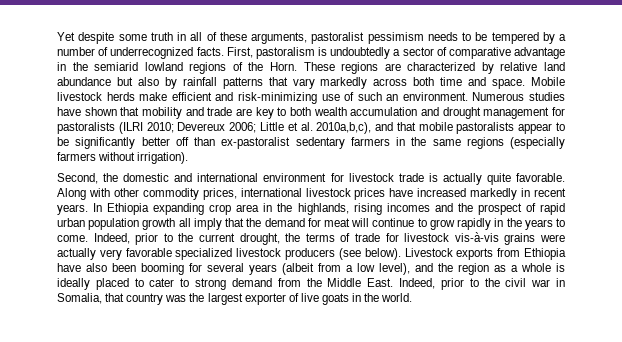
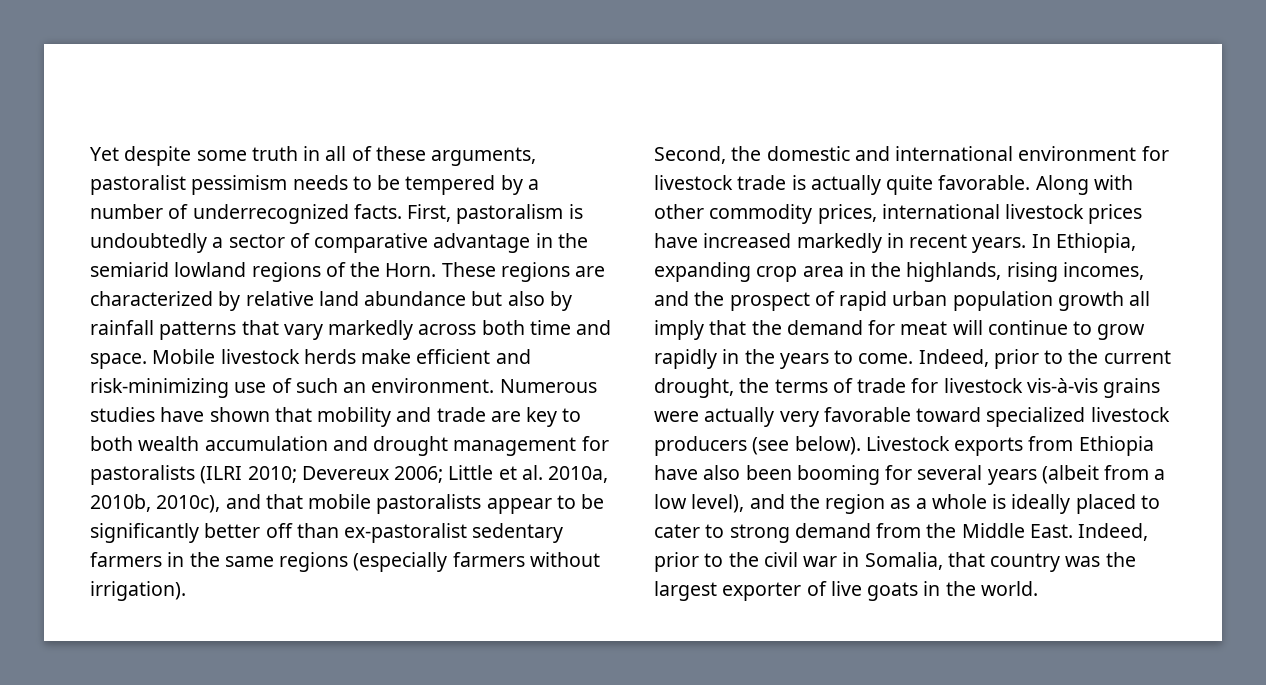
[316,122,372,134] 2010a,b,c), -> [548,466,609,483] [90,494,221,513] 2010a, 2010b, 2010c),
[107,203,150,215] Ethiopia -> [1055,233,1136,253] Ethiopia,
[386,203,430,212] incomes -> [1062,262,1144,280] incomes,
(172, 252) none -> [916,407,982,422] toward

